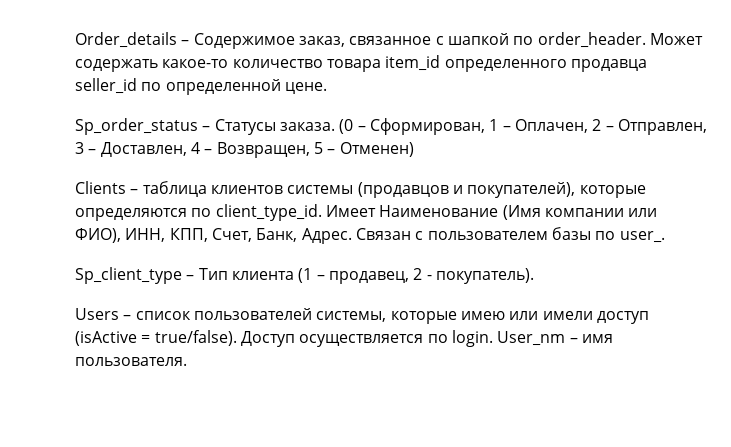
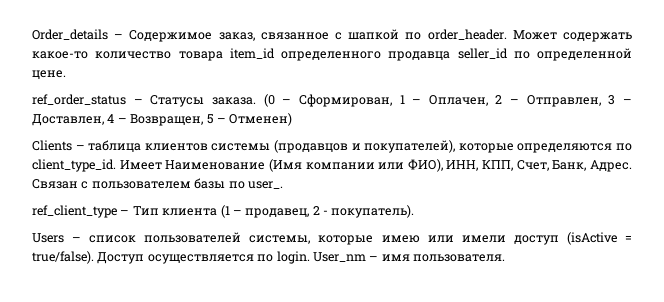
[75,118,198,135] Sp_order_status -> [32,94,126,105] ref_order_status
[75,267,182,284] Sp_client_type -> [32,205,117,218] ref_client_type

